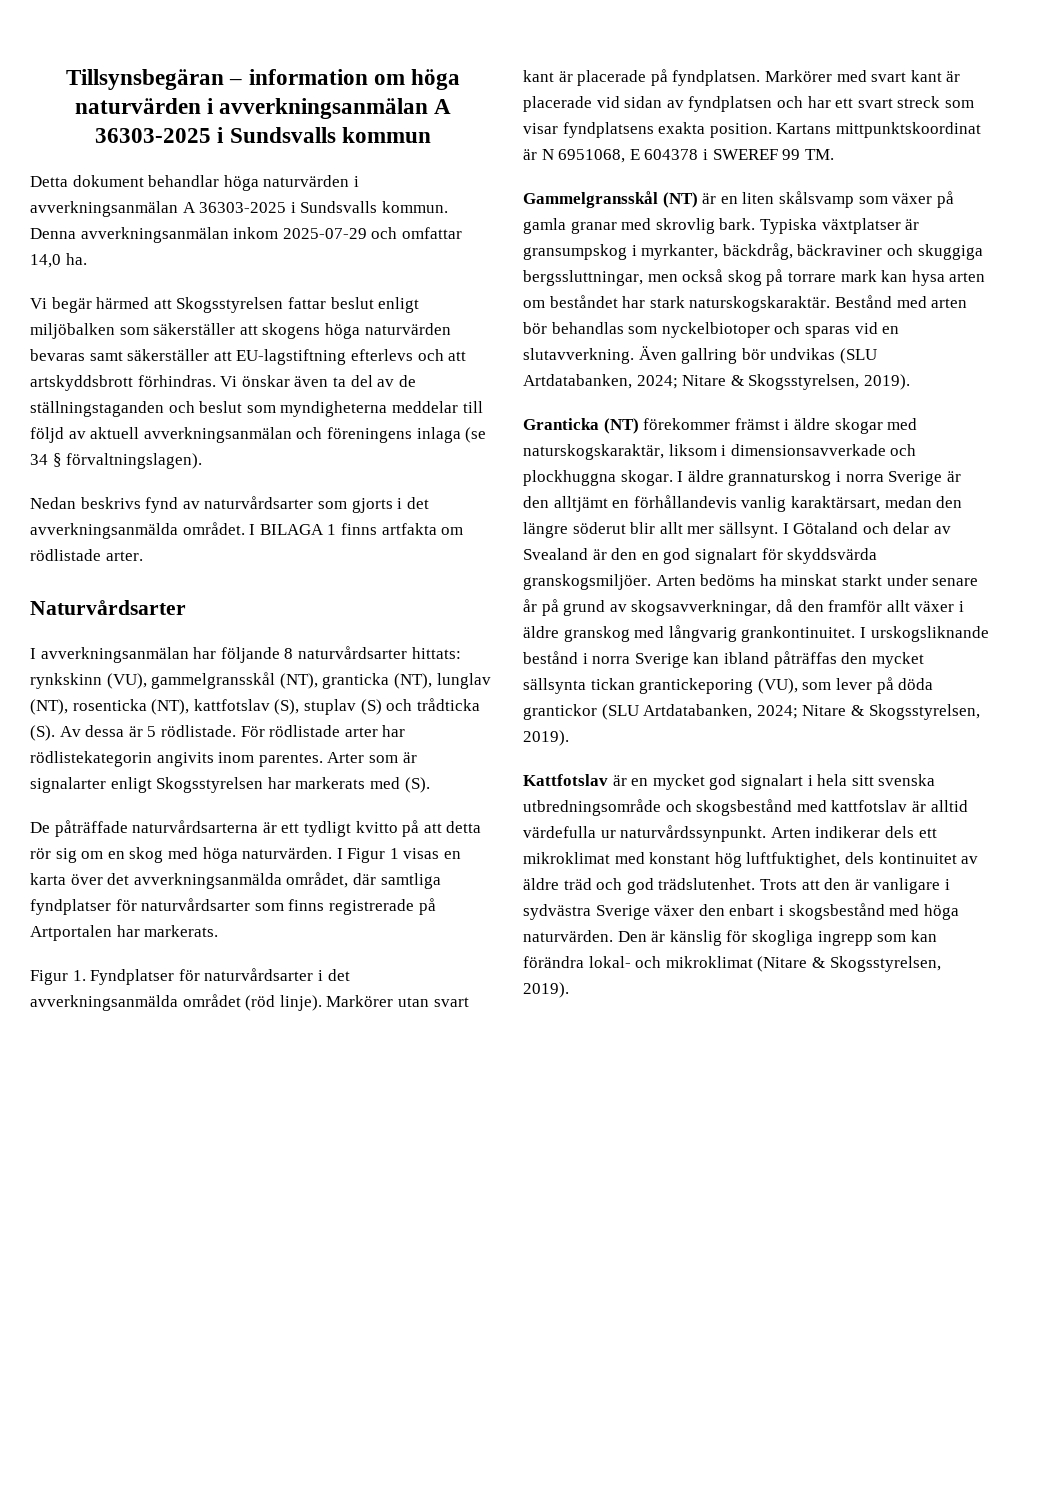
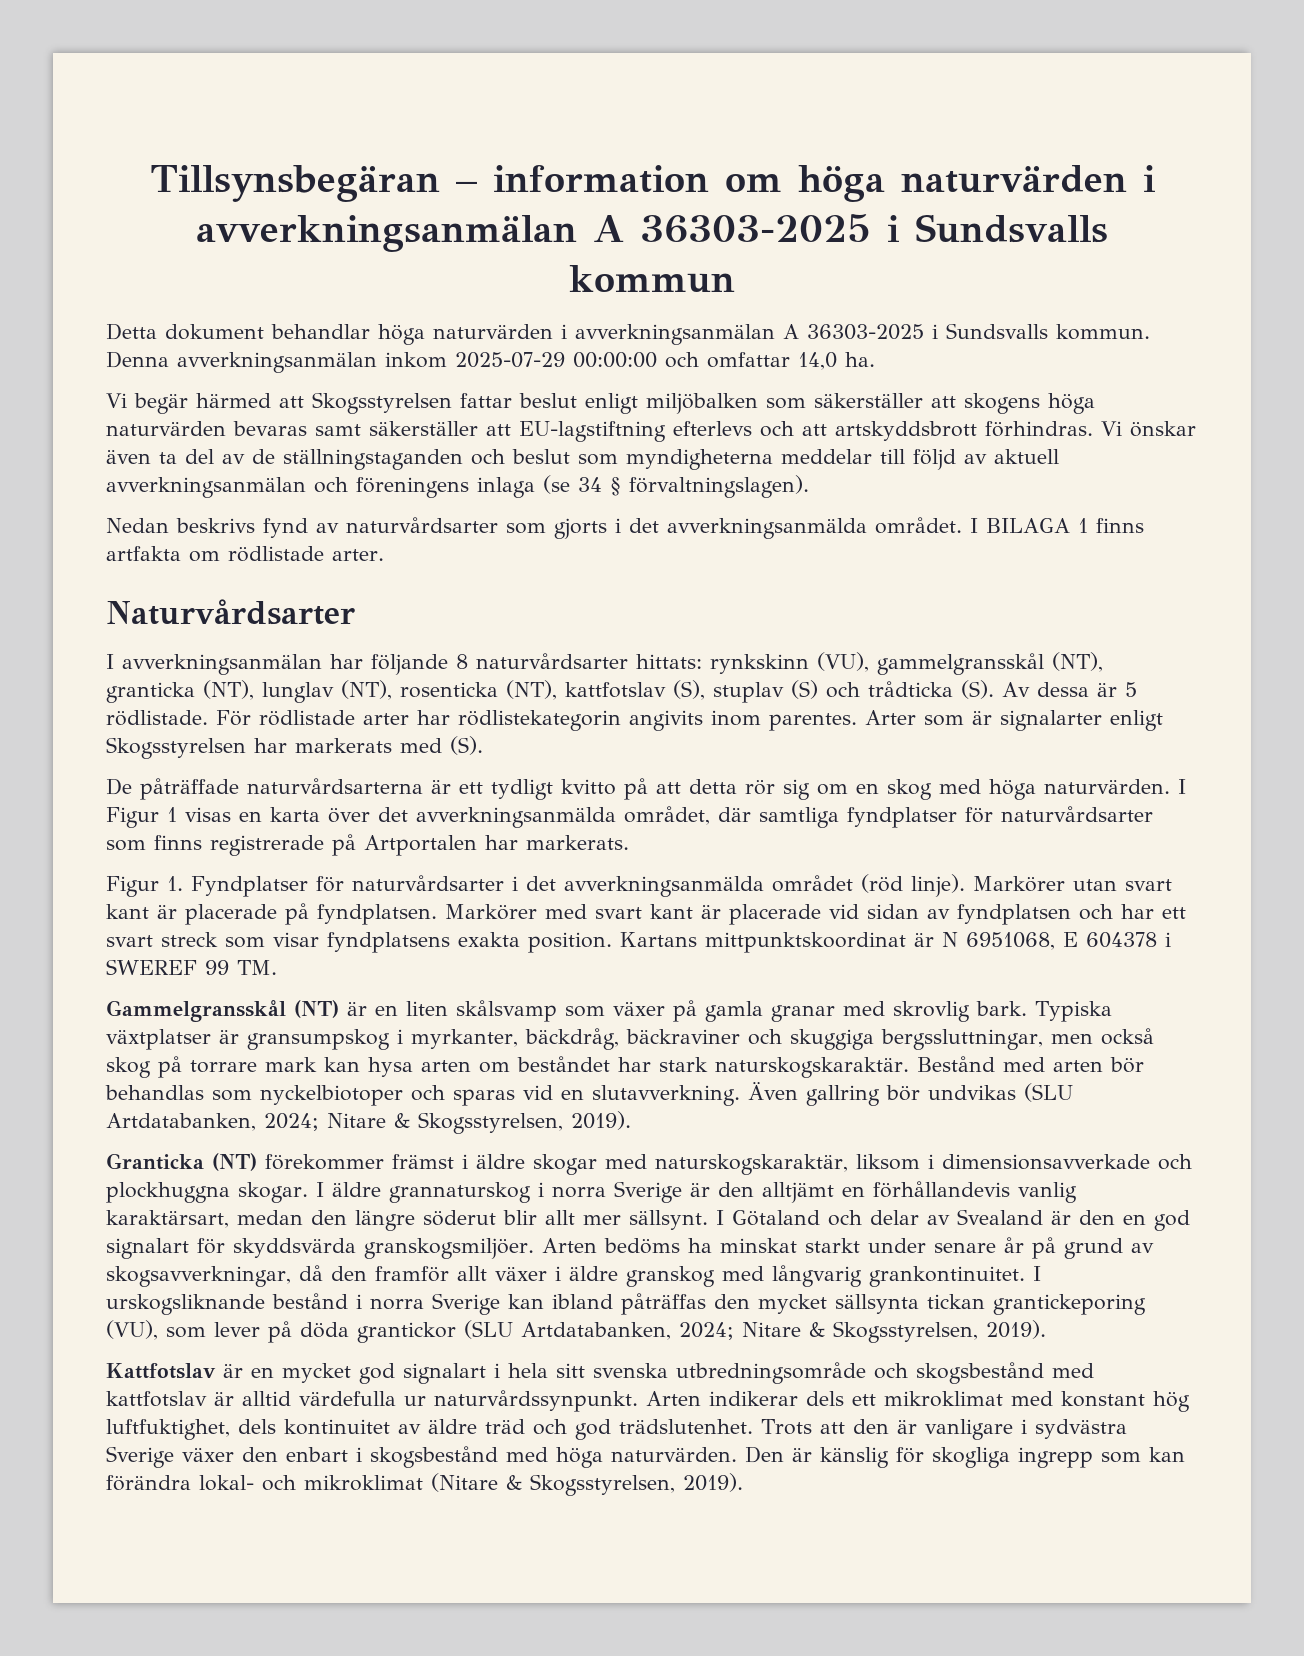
(367, 233) none -> [573,352,657,368] 00:00:00

